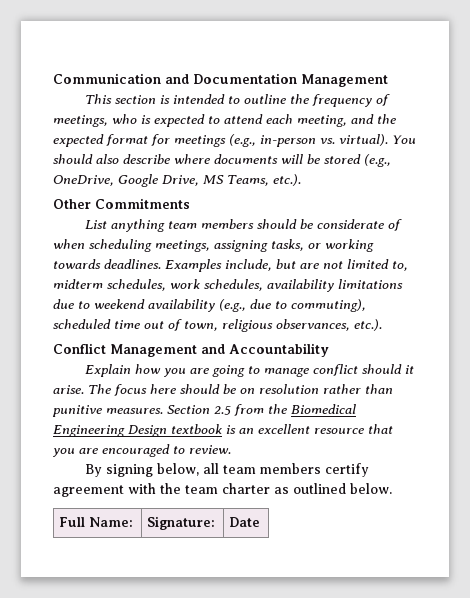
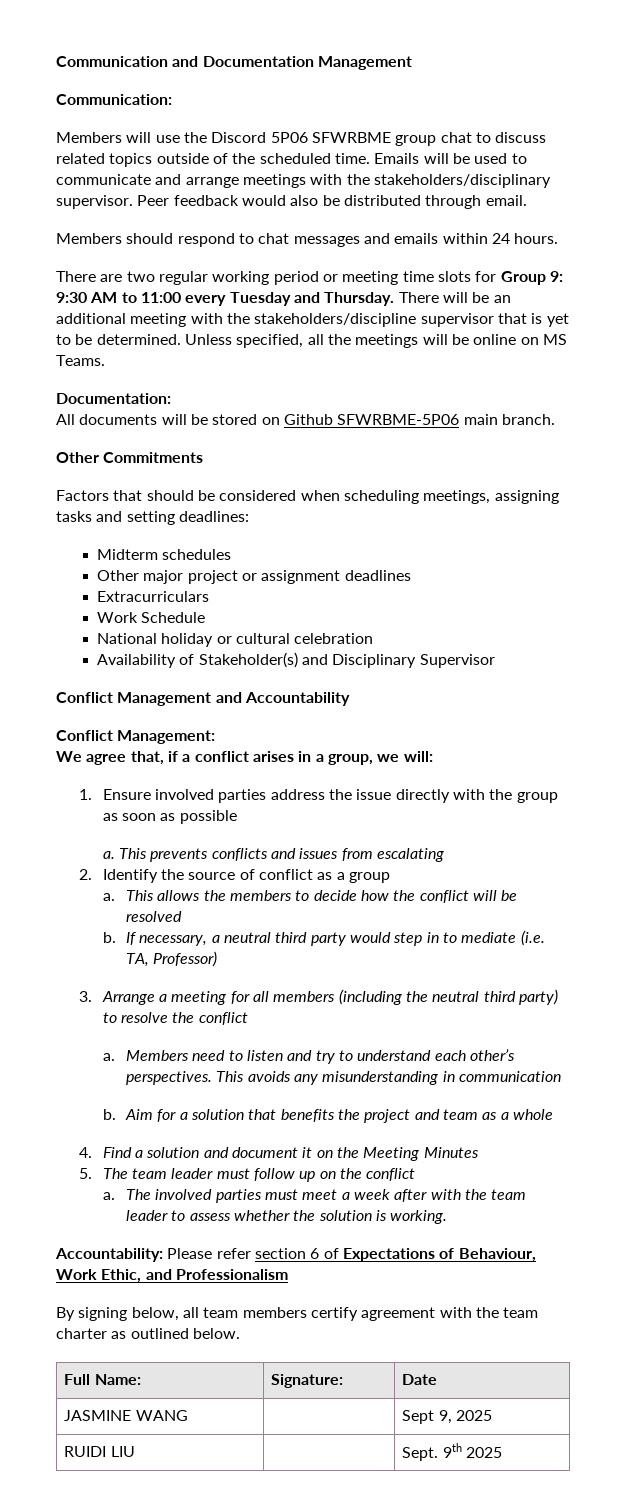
[84,94,390,107] [53,114,396,127] [53,134,416,147] [53,154,391,167] [53,174,301,187] [53,198,190,209] [84,219,402,232] [53,239,374,252] [53,259,408,272] [53,279,403,292] [53,299,366,312] [53,319,382,332] [53,343,329,357] [84,364,414,377] [53,384,393,396] [52,404,356,417] [53,424,393,437] [53,444,231,457] This section is intended to outline the frequency of meetings, who is expected to attend each meeting, and the expected format for meetings (e.g., in-person vs. virtual). You should also describe where documents will be stored (e.g., OneDrive, Google Drive, MS Teams, etc.). // Other Commitments // List anything team members should be considerate of when scheduling meetings, assigning tasks, or working towards deadlines. Examples include, but are not limited to, midterm schedules, work schedules, availability limitations due to weekend availability (e.g., due to commuting), scheduled time out of town, religious observances, etc.). // Conflict Management and Accountability // Explain how you are going to manage conflict should it arise. The focus here should be on resolution rather than punitive measures. Section 2.5 from the Biomedical Engineering Design textbook is an excellent resource that you are encouraged to review. -> [56,94,172,105] [56,132,547,146] [56,153,527,167] [56,174,551,188] [56,195,527,209] [56,233,559,247] [56,271,563,285] [56,292,511,306] [56,313,569,327] [56,334,567,348] [56,355,105,366] [56,393,171,404] [56,414,555,425] [56,452,204,463] [56,490,559,504] [56,511,249,525] [96,549,232,560] [96,570,411,584] [96,591,209,602] [96,612,206,623] [96,633,374,647] [96,652,495,668] [56,692,350,706] [56,730,216,744] [56,751,433,765] [79,789,558,803] [102,810,237,824] [102,848,444,862] [79,869,390,883] [102,890,518,903] [125,911,182,922] [102,930,545,946] [125,951,218,967] [79,989,558,1005] [102,1012,248,1025] [102,1049,515,1064] [125,1071,561,1085] [102,1109,553,1123] [79,1147,479,1161] [79,1168,416,1182] [102,1189,527,1203] [125,1210,448,1224] [55,1248,536,1262] [56,1269,288,1283] Communication: // Members will use the Discord 5P06 SFWRBME group chat to discuss related topics outside of the scheduled time. Emails will be used to communicate and arrange meetings with the stakeholders/disciplinary supervisor. Peer feedback would also be distributed through email. // Members should respond to chat messages and emails within 24 hours. // There are two regular working period or meeting time slots for Group 9: 9:30 AM to 11:00 every Tuesday and Thursday. There will be an additional meeting with the stakeholders/discipline supervisor that is yet to be determined. Unless specified, all the meetings will be online on MS Teams. // Documentation: // All documents will be stored on Github SFWRBME-5P06 main branch. // Other Commitments // Factors that should be considered when scheduling meetings, assigning tasks and setting deadlines: // Midterm schedules // Other major project or assignment deadlines // Extracurriculars // Work Schedule // National holiday or cultural celebration // Availability of Stakeholder(s) and Disciplinary Supervisor // Conflict Management and Accountability // Conflict Management: // We agree that, if a conflict arises in a group, we will: // 1. Ensure involved parties address the issue directly with the group as soon as possible // a. This prevents conflicts and issues from escalating // 2. Identify the source of conflict as a group // a. This allows the members to decide how the conflict will be resolved // b. If necessary, a neutral third party would step in to mediate (i.e. TA, Professor) // 3. Arrange a meeting for all members (including the neutral third party) to resolve the conflict // a. Members need to listen and try to understand each other’s perspectives. This avoids any misunderstanding in communication // b. Aim for a solution that benefits the project and team as a whole // 4. Find a solution and document it on the Meeting Minutes // 5. The team leader must follow up on the conflict // a. The involved parties must meet a week after with the team leader to assess whether the solution is working. // Accountability: Please refer section 6 of Expectations of Behaviour, Work Ethic, and Professionalism
(261, 522) none -> [64,1410,188,1421] [402,1410,493,1424] [64,1446,135,1457] [402,1443,503,1461] // JASMINE WANG | | Sept 9, 2025 // RUIDI LIU | | Sept. 9th 2025

